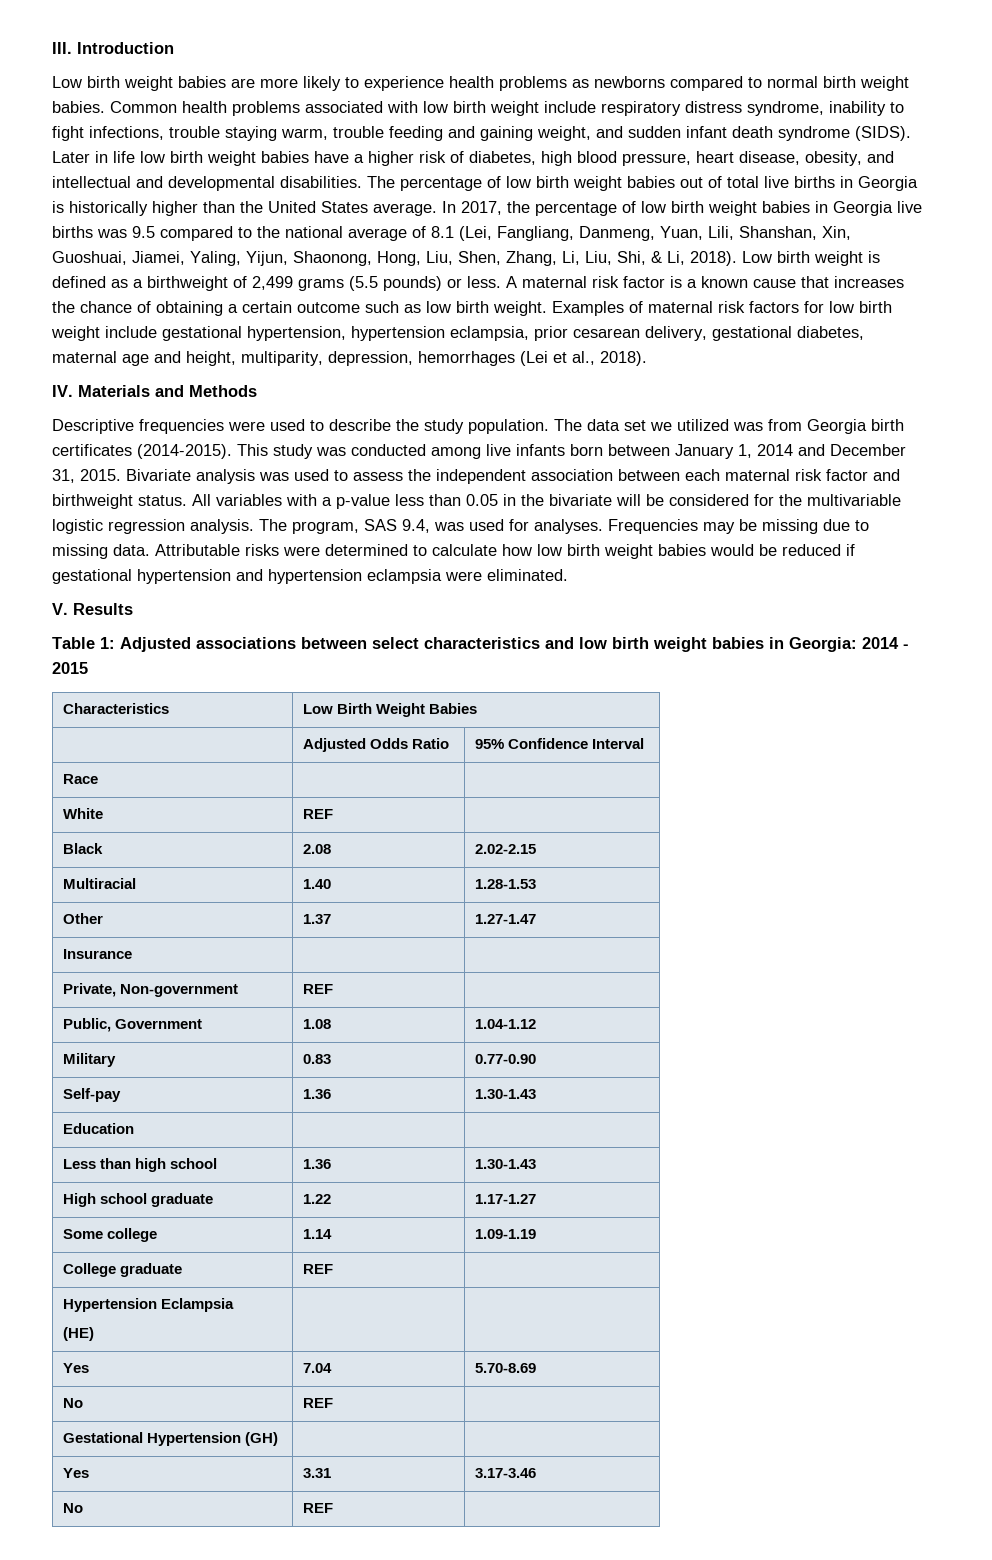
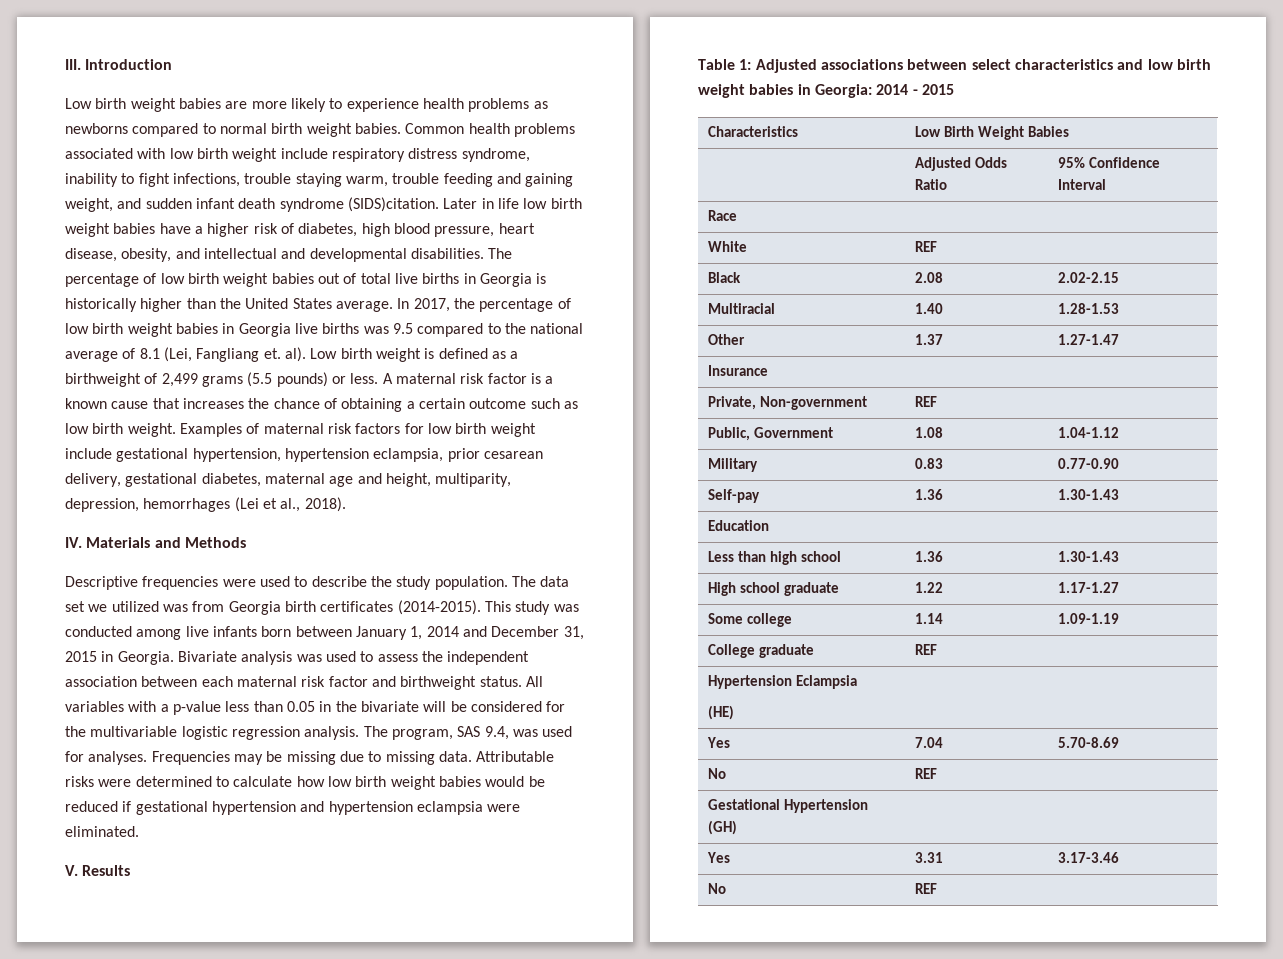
[855,126,911,141] (SIDS). -> [347,197,439,212] (SIDS)citation.
[497,226,851,241] [52,251,737,266] Fangliang, Danmeng, Yuan, Lili, Shanshan, Xin, Guoshuai, Jiamei, Yaling, Yijun, Shaonong, Hong, Liu, Shen, Zhang, Li, Liu, Shi, & Li, 2018). -> [196,347,306,362] Fangliang et. al).
[80,469,121,481] 2015. -> [65,651,174,665] 2015 in Georgia.

